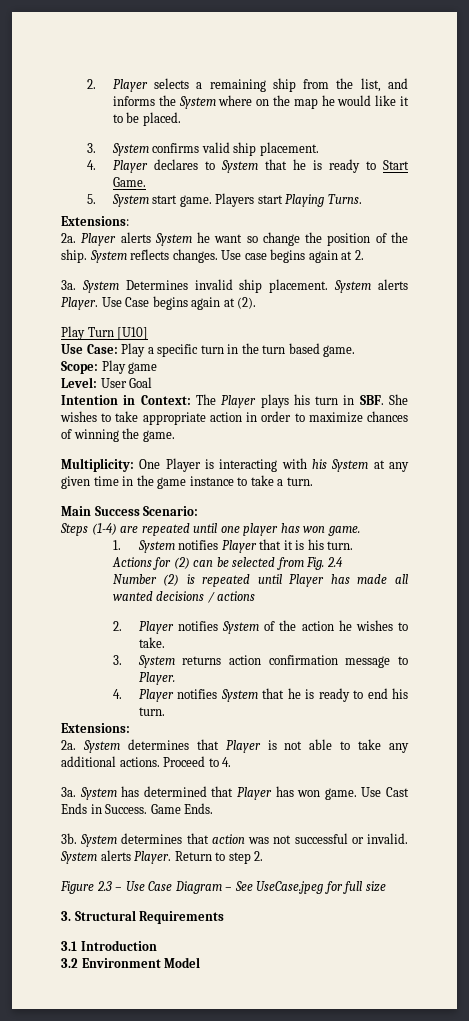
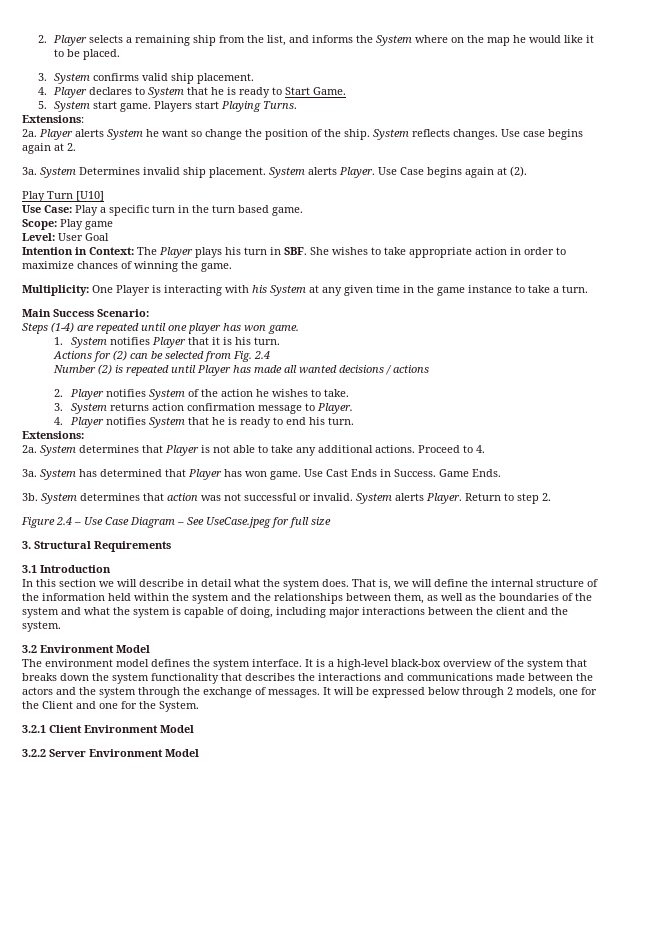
[96,881,112,891] 2.3 -> [56,517,72,525] 2.4
[61,958,78,968] 3.2 -> [22,579,598,590] [22,593,592,604] [22,607,568,618] [22,621,61,632] [22,645,150,653] [22,659,587,670] [22,673,593,684] [22,687,597,698] [22,701,199,712] [22,725,194,733] [22,749,86,757] In this section we will describe in detail what the system does. That is, we will define the internal structure of the information held within the system and the relationships between them, as well as the boundaries of the system and what the system is capable of doing, including major interactions between the client and the system. // 3.2 Environment Model // The environment model defines the system interface. It is a high-level black-box overview of the system that breaks down the system functionality that describes the interactions and communications made between the actors and the system through the exchange of messages. It will be expressed below through 2 models, one for the Client and one for the System. // 3.2.1 Client Environment Model // 3.2.2 Server

